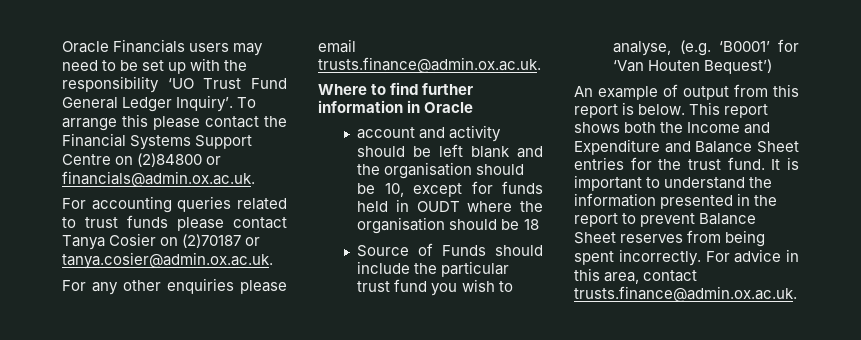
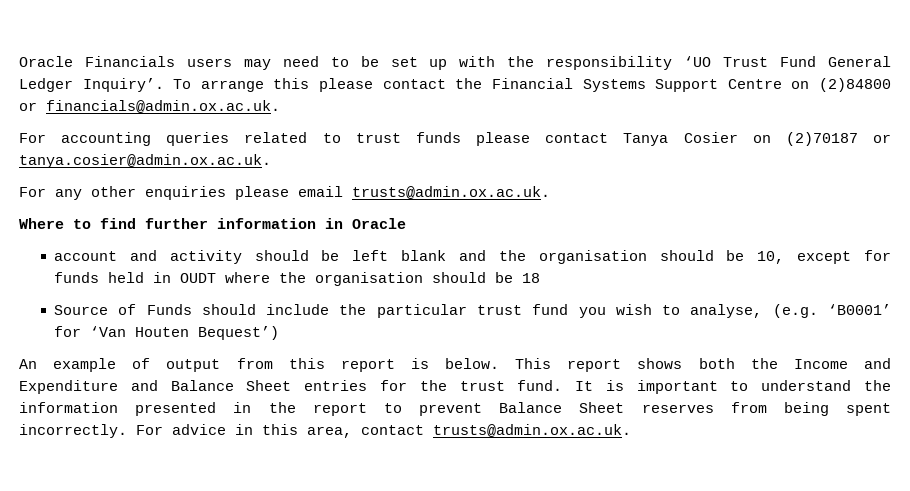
[318,57,541,73] trusts.finance@admin.ox.ac.uk. -> [352,186,550,199] trusts@admin.ox.ac.uk.
[574,286,797,302] trusts.finance@admin.ox.ac.uk. -> [433,424,631,437] trusts@admin.ox.ac.uk.

